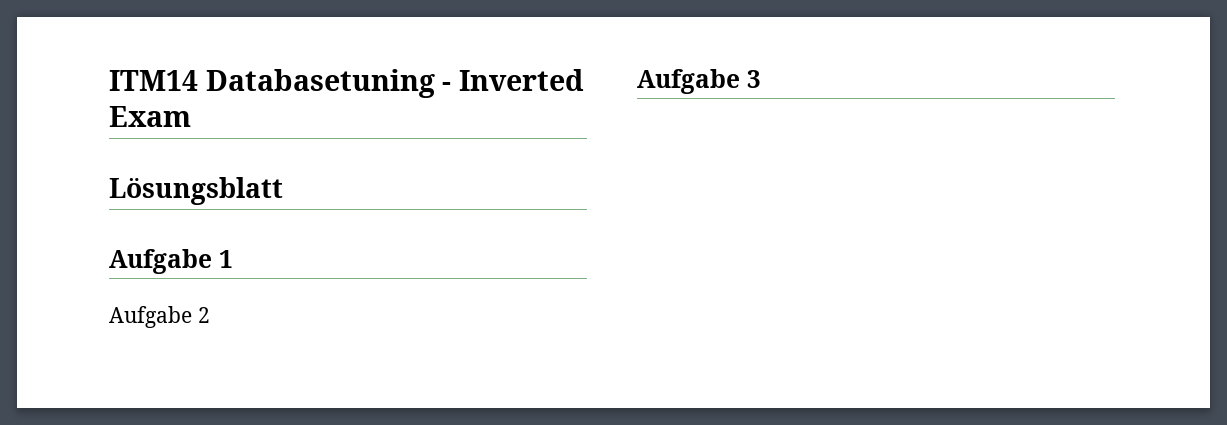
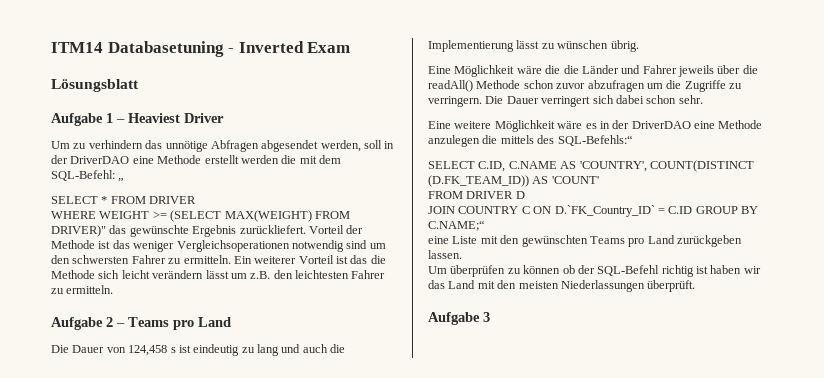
[109,306,210,328] // Aufgabe 2 -> [116,113,224,123] [51,140,395,152] [51,155,341,164] [51,170,125,182] [51,196,197,204] [51,210,350,222] [51,225,364,237] [51,240,386,252] [51,255,386,264] [51,270,386,279] [51,285,114,294] [51,317,231,330] [51,344,346,356] [428,40,639,52] [428,65,758,77] [428,80,742,92] [428,95,703,107] [428,120,763,132] [428,135,633,147] [428,160,754,172] [428,175,599,187] [428,191,525,199] [428,205,758,217] [428,220,485,231] [428,235,742,247] [428,250,462,259] [428,265,761,277] [428,280,696,292] – Heaviest Driver // Um zu verhindern das unnötige Abfragen abgesendet werden, soll in der DriverDAO eine Methode erstellt werden die mit dem SQL-Befehl: „ // SELECT * FROM DRIVER // WHERE WEIGHT >= (SELECT MAX(WEIGHT) FROM DRIVER)" das gewünschte Ergebnis zurückliefert. Vorteil der Methode ist das weniger Vergleichsoperationen notwendig sind um den schwersten Fahrer zu ermitteln. Ein weiterer Vorteil ist das die Methode sich leicht verändern lässt um z.B. den leichtesten Fahrer zu ermitteln. // Aufgabe 2 – Teams pro Land // Die Dauer von 124,458 s ist eindeutig zu lang und auch die Implementierung lässt zu wünschen übrig. // Eine Möglichkeit wäre die die Länder und Fahrer jeweils über die readAll() Methode schon zuvor abzufragen um die Zugriffe zu verringern. Die Dauer verringert sich dabei schon sehr. // Eine weitere Möglichkeit wäre es in der DriverDAO eine Methode anzulegen die mittels des SQL-Befehls:“ // SELECT C.ID, C.NAME AS 'COUNTRY', COUNT(DISTINCT (D.FK_TEAM_ID)) AS 'COUNT' // FROM DRIVER D // JOIN COUNTRY C ON D.`FK_Country_ID` = C.ID GROUP BY C.NAME;“ // eine Liste mit den gewünschten Teams pro Land zurückgeben lassen. // Um überprüfen zu können ob der SQL-Befehl richtig ist haben wir das Land mit den meisten Niederlassungen überprüft.

